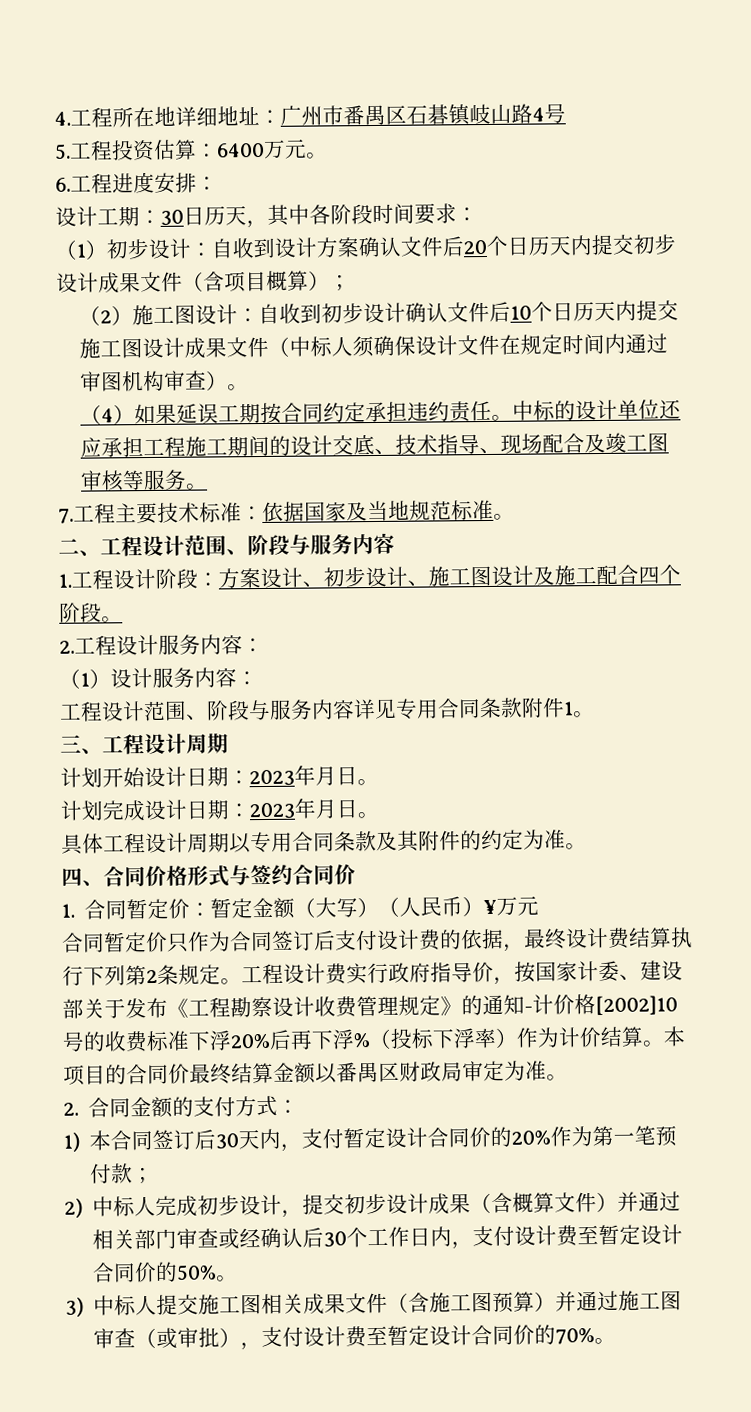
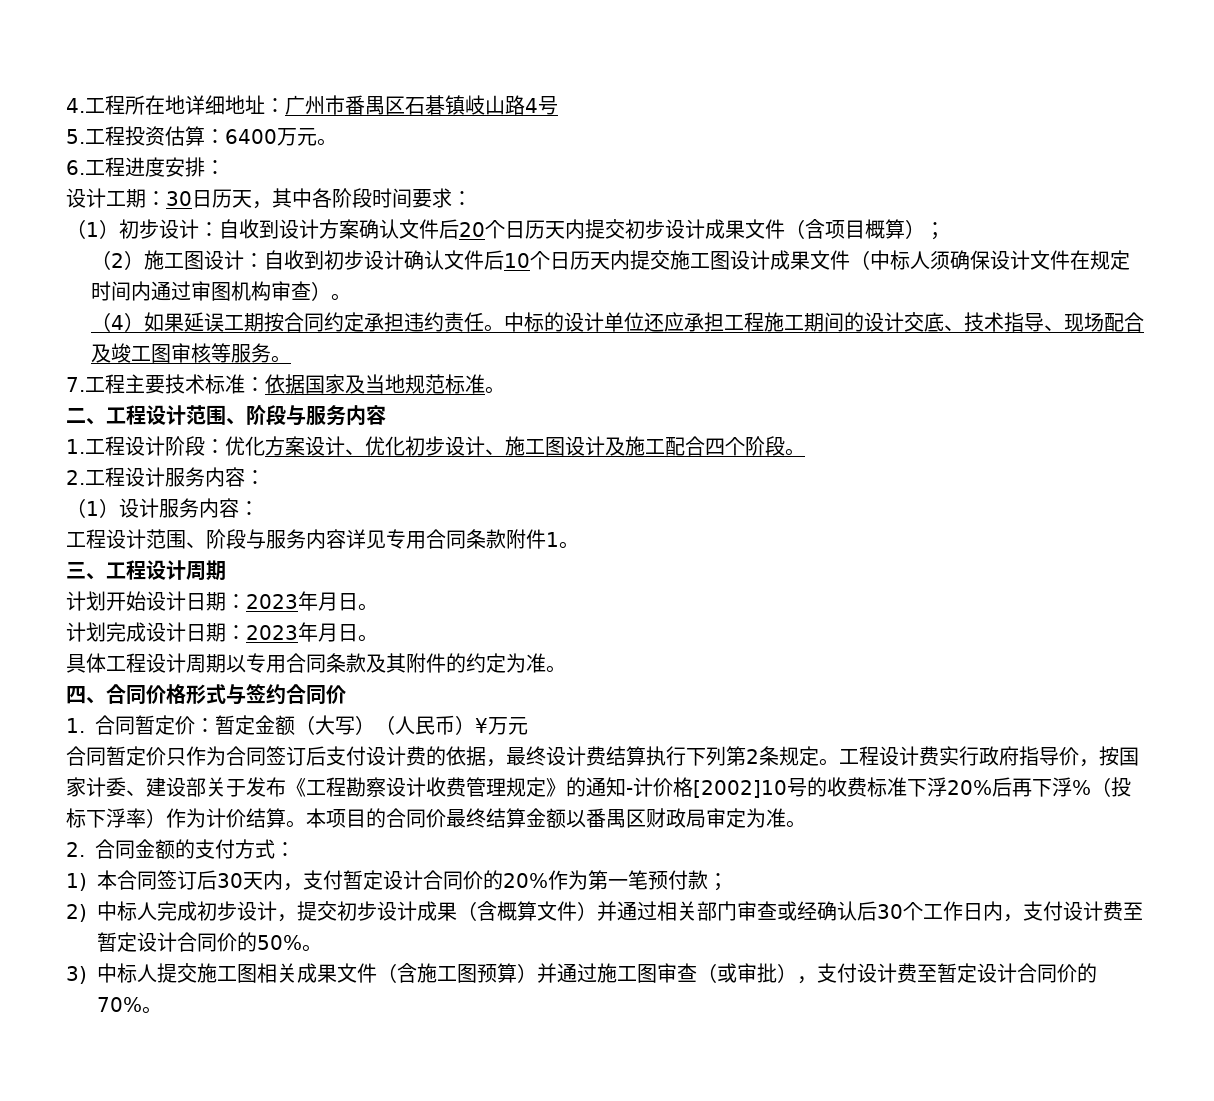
(219, 579) none -> [225,436,265,456] 优化
(324, 584) none -> [365,436,405,456] 优化

